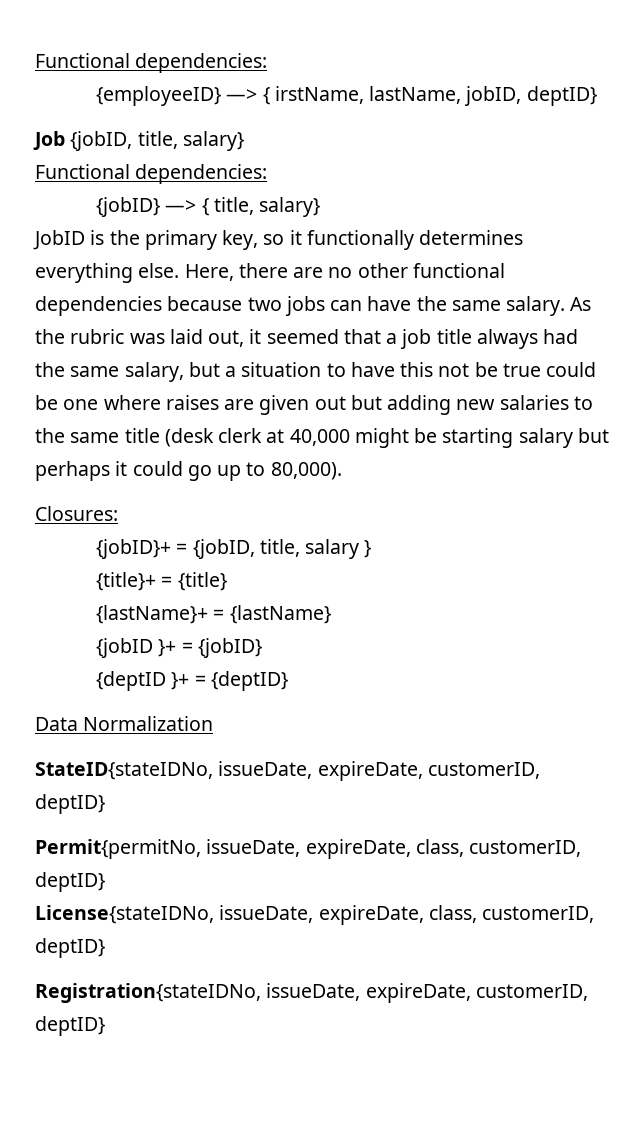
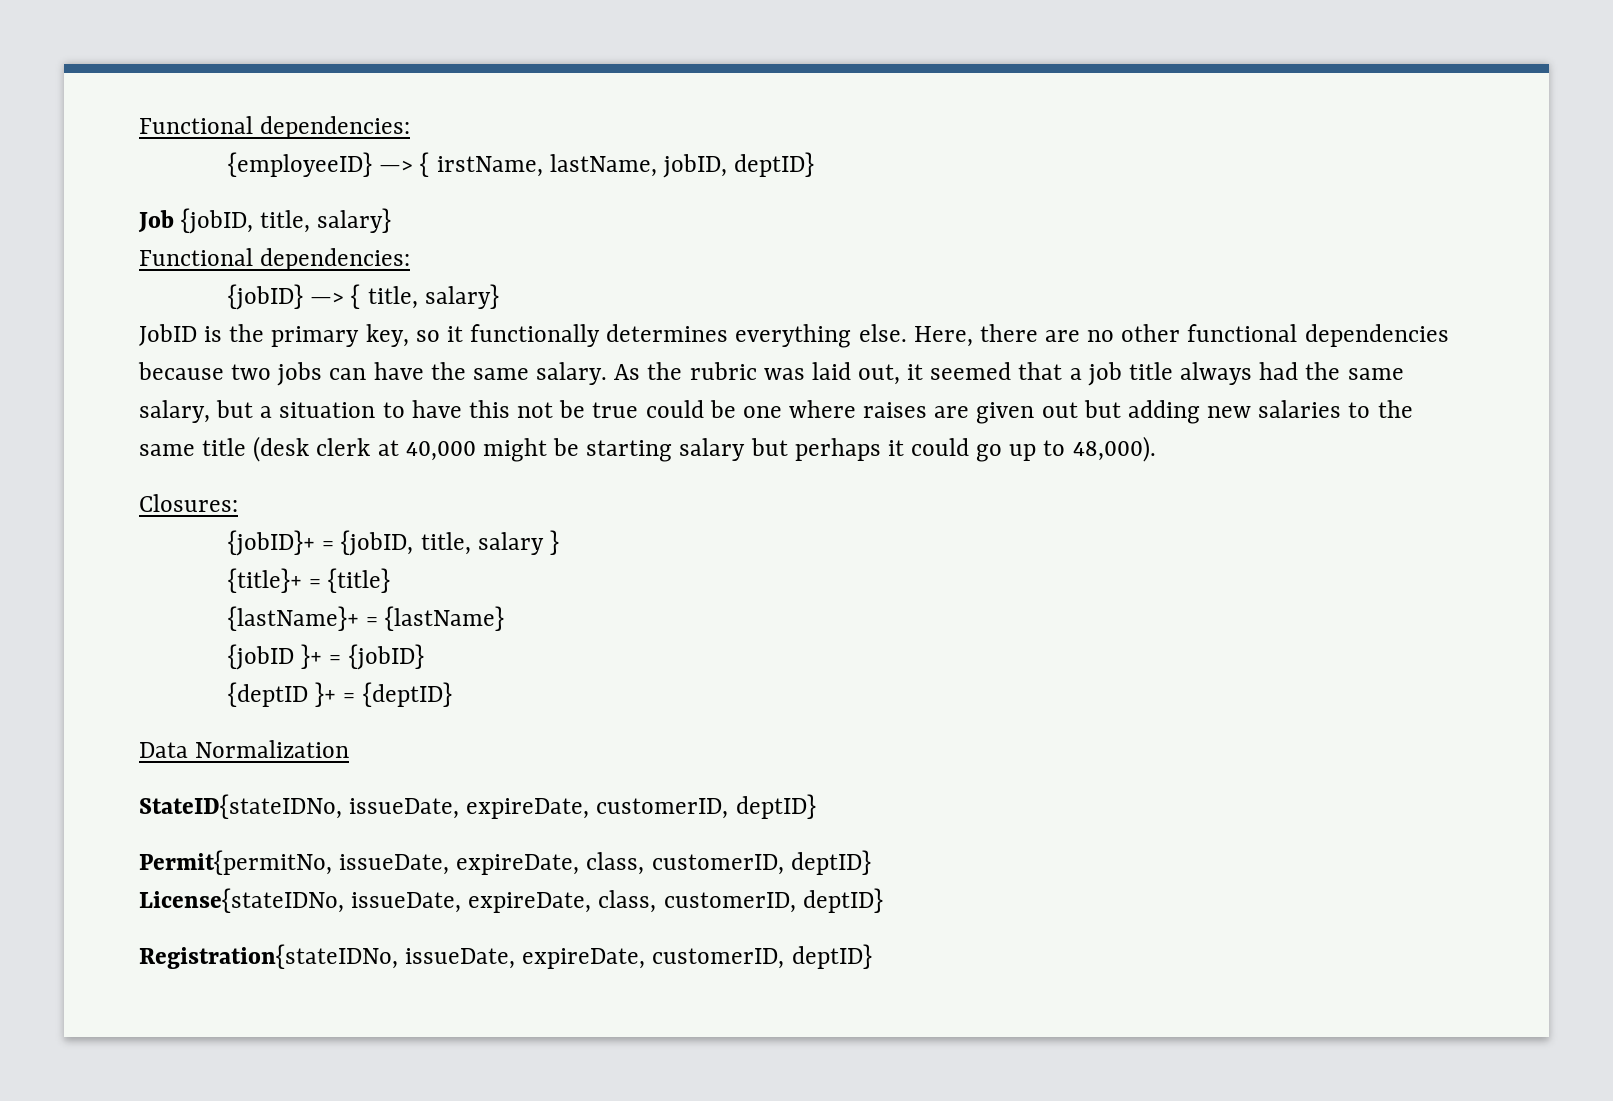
[270,462,342,480] 80,000). -> [1072,436,1156,462] 48,000).

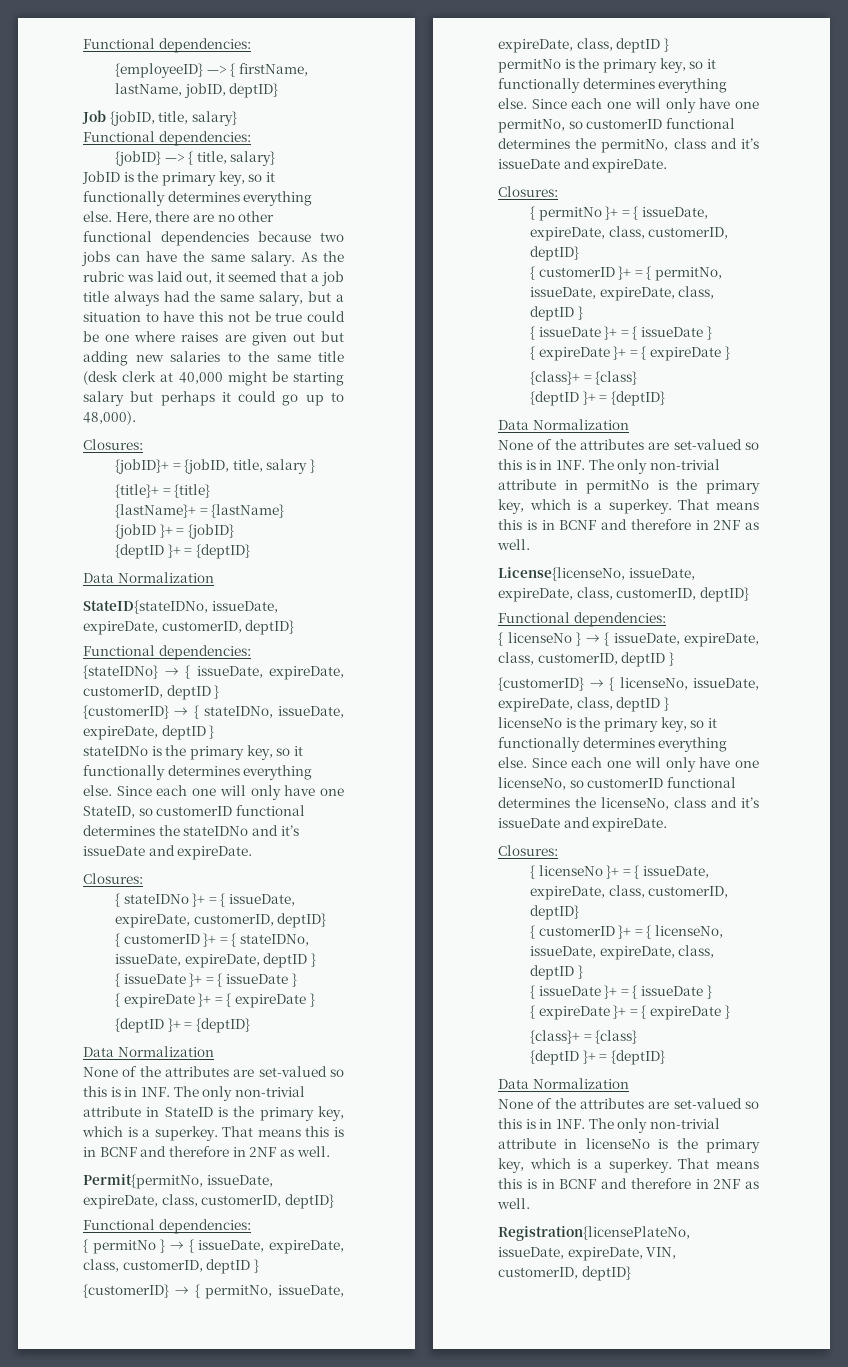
[436,156,543,177] irstName, -> [238,63,308,76] firstName,
(816, 806) none -> [83,645,251,660] [83,665,344,680] [83,685,220,700] [83,705,344,719] [83,725,215,740] [83,745,303,760] [83,765,313,780] [83,785,344,800] [83,805,305,818] [83,825,299,836] [83,845,253,860] [83,873,143,884] [114,893,296,907] [114,913,327,928] [114,933,310,947] [114,953,316,968] [114,973,297,987] [114,993,315,1008] [114,1018,250,1033] [83,1046,214,1057] [83,1066,344,1077] [83,1086,305,1101] [83,1106,345,1121] [82,1126,345,1141] [83,1146,330,1157] // Functional dependencies: // {stateIDNo} → { issueDate, expireDate, customerID, deptID } // {customerID} → { stateIDNo, issueDate, expireDate, deptID } // stateIDNo is the primary key, so it functionally determines everything else. Since each one will only have one StateID, so customerID functional determines the stateIDNo and it’s issueDate and expireDate. // Closures: // { stateIDNo }+ = { issueDate, expireDate, customerID, deptID} // { customerID }+ = { stateIDNo, issueDate, expireDate, deptID } // { issueDate }+ = { issueDate } // { expireDate }+ = { expireDate } // {deptID }+ = {deptID} // Data Normalization // None of the attributes are set-valued so this is in 1NF. The only non-trivial attribute in StateID is the primary key, which is a superkey. That means this is in BCNF and therefore in 2NF as well.
[139,888,883,913] [139,944,646,969] License{stateIDNo, issueDate, expireDate, class, customerID, deptID} // Registration{stateIDNo, issueDate, expireDate, -> [83,1219,251,1234] [83,1239,345,1254] [83,1259,259,1274] [83,1284,344,1299] [498,38,669,53] [498,58,716,73] [498,78,728,93] [498,98,759,113] [498,118,735,133] [498,138,759,153] [498,158,668,173] [498,186,558,197] [529,206,709,221] [529,226,729,241] [529,246,579,261] [529,266,723,281] [529,286,715,301] [529,306,583,321] [529,326,712,340] [529,346,730,361] [529,371,638,385] [529,391,665,406] [498,419,629,430] [498,439,759,450] [498,459,720,474] [498,479,760,494] [498,499,759,514] [498,519,759,530] [497,539,530,550] [498,567,695,581] [498,587,749,602] [498,612,666,627] [498,632,759,647] [498,652,674,667] [498,677,759,691] [498,697,669,712] [498,717,717,732] [498,737,728,752] [498,757,759,772] [498,777,736,790] [498,797,759,810] [498,817,668,832] [498,845,558,856] [529,865,710,879] [529,885,729,900] [529,905,579,920] [529,925,724,939] [529,945,715,960] [529,965,583,980] [529,985,712,999] [529,1005,730,1020] [529,1030,638,1044] [529,1050,665,1065] [498,1078,629,1089] [498,1098,759,1109] [498,1118,720,1133] [498,1138,760,1153] [498,1158,759,1173] [498,1178,759,1189] [497,1198,530,1209] [498,1226,690,1241] [498,1247,677,1261] Functional dependencies: // { permitNo } → { issueDate, expireDate, class, customerID, deptID } // {customerID} → { permitNo, issueDate, expireDate, class, deptID } // permitNo is the primary key, so it functionally determines everything else. Since each one will only have one permitNo, so customerID functional determines the permitNo, class and it’s issueDate and expireDate. // Closures: // { permitNo }+ = { issueDate, expireDate, class, customerID, deptID} // { customerID }+ = { permitNo, issueDate, expireDate, class, deptID } // { issueDate }+ = { issueDate } // { expireDate }+ = { expireDate } // {class}+ = {class} // {deptID }+ = {deptID} // Data Normalization // None of the attributes are set-valued so this is in 1NF. The only non-trivial attribute in permitNo is the primary key, which is a superkey. That means this is in BCNF and therefore in 2NF as well. // License{licenseNo, issueDate, expireDate, class, customerID, deptID} // Functional dependencies: // { licenseNo } → { issueDate, expireDate, class, customerID, deptID } // {customerID} → { licenseNo, issueDate, expireDate, class, deptID } // licenseNo is the primary key, so it functionally determines everything else. Since each one will only have one licenseNo, so customerID functional determines the licenseNo, class and it’s issueDate and expireDate. // Closures: // { licenseNo }+ = { issueDate, expireDate, class, customerID, deptID} // { customerID }+ = { licenseNo, issueDate, expireDate, class, deptID } // { issueDate }+ = { issueDate } // { expireDate }+ = { expireDate } // {class}+ = {class} // {deptID }+ = {deptID} // Data Normalization // None of the attributes are set-valued so this is in 1NF. The only non-trivial attribute in licenseNo is the primary key, which is a superkey. That means this is in BCNF and therefore in 2NF as well. // Registration{licensePlateNo, issueDate, expireDate, VIN,

